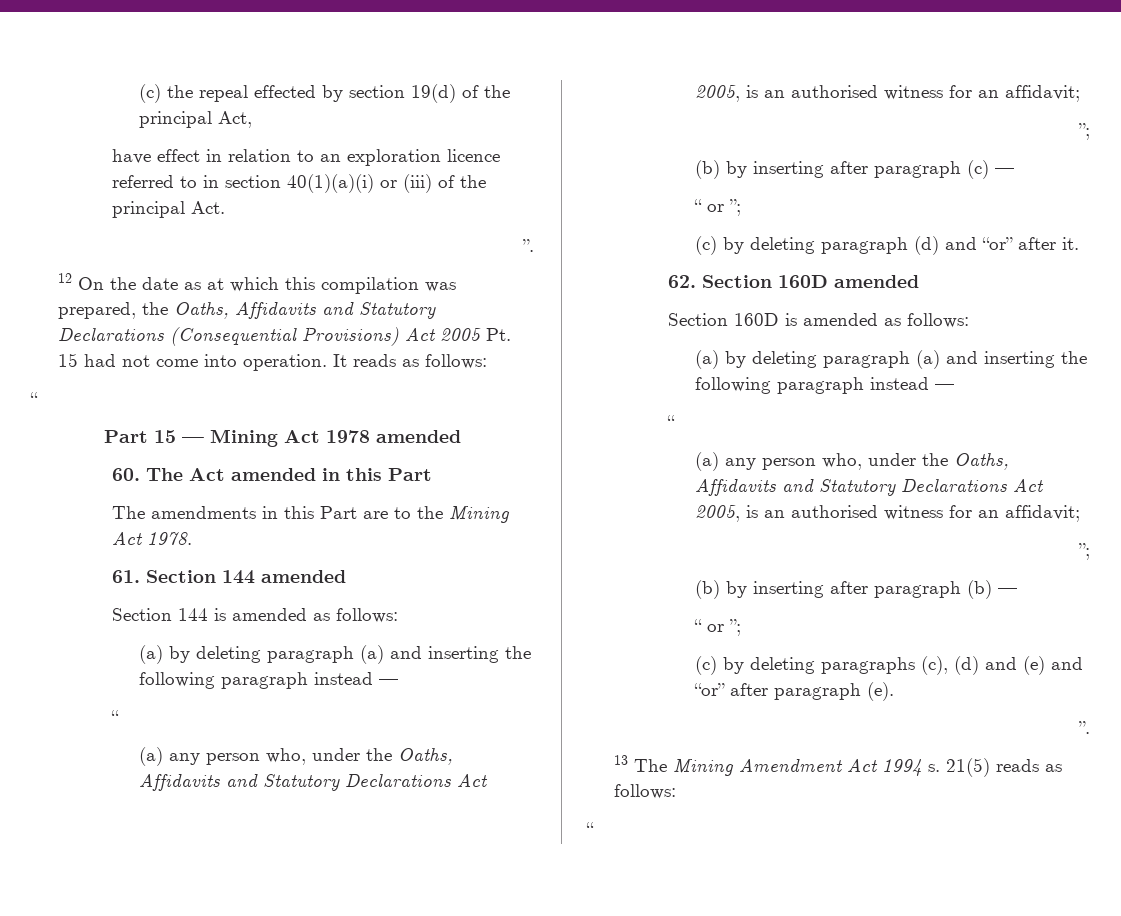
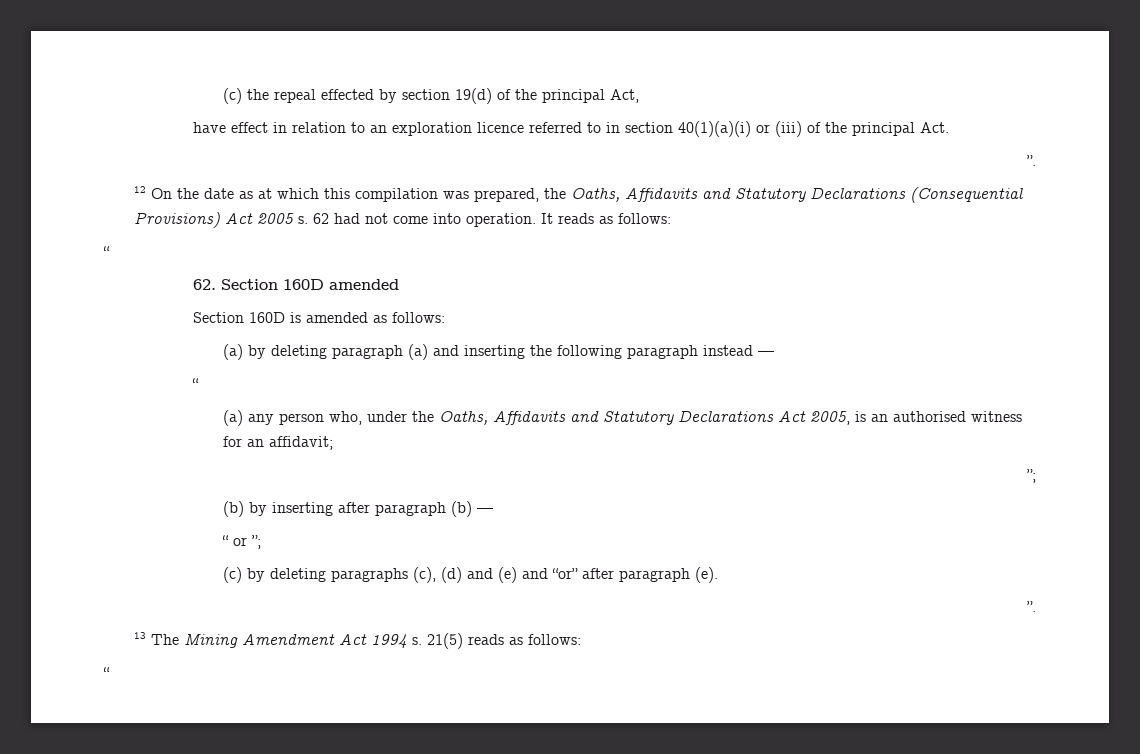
[486,328,512,341] [58,353,79,367] Pt. 15 -> [297,213,329,224] s. 62
[104,429,461,447] [112,468,433,481] [112,505,511,523] [112,531,193,545] [112,570,347,584] [112,608,399,623] [139,645,532,664] [139,672,399,689] [111,710,120,723] [139,747,454,766] [139,773,489,791] [695,85,1081,102] [1079,123,1090,140] [695,160,1015,179] [694,199,742,216] [695,236,1080,255] // Part 15 — Mining Act 1978 amended // 60. The Act amended in this Part // The amendments in this Part are to the Mining Act 1978. // 61. Section 144 amended // Section 144 is amended as follows: // (a) by deleting paragraph (a) and inserting the following paragraph instead — // “ // (a) any person who, under the Oaths, Affidavits and Statutory Declarations Act 2005, is an authorised witness for an affidavit; // ”; // (b) by inserting after paragraph (c) — // “ or ”; // (c) by deleting paragraph (d) and “or” after it. -> (110, 251) none

